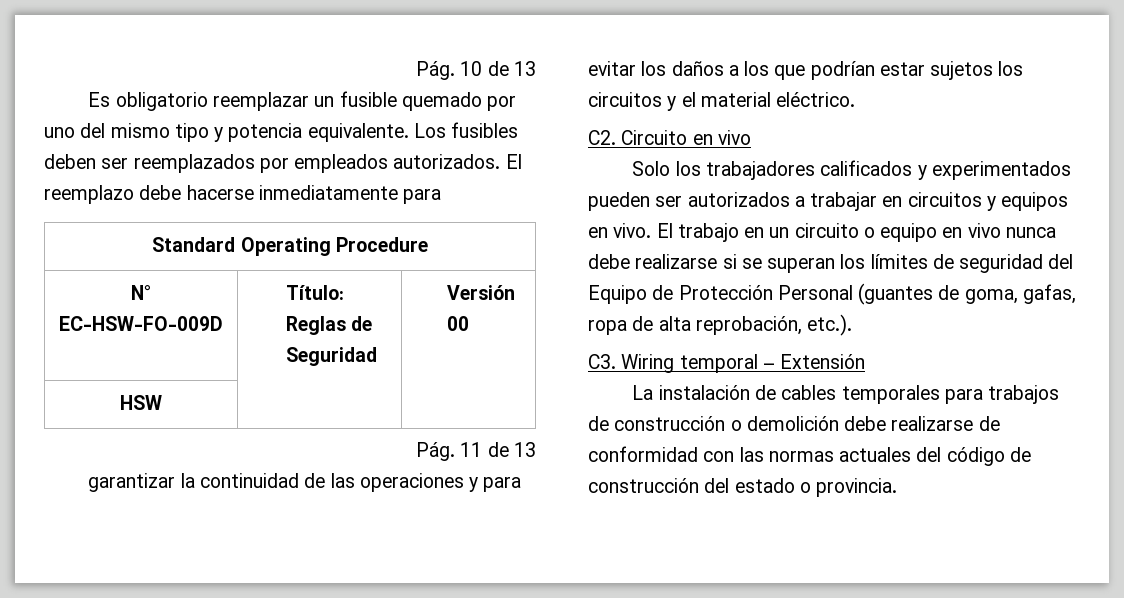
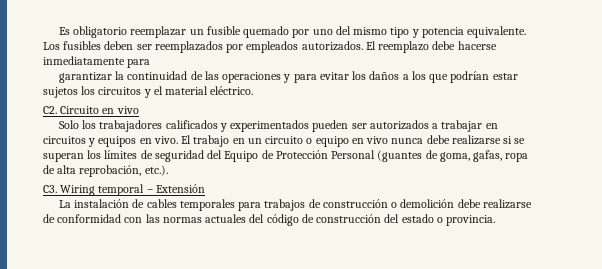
[416,61,536,80] Pág. 10 de 13 // -> (58, 31) none
[152,237,428,256] [131,285,151,300] [59,316,223,331] [286,285,345,300] [286,316,373,335] [286,347,378,366] [446,285,515,300] [446,316,469,331] [120,395,162,410] [416,442,536,461] // Standard Operating Procedure // N° EC-HSW-FO-009D | Título: Reglas de Seguridad | Versión 00 // HSW | | // Pág. 11 de 13 -> (151, 63) none

